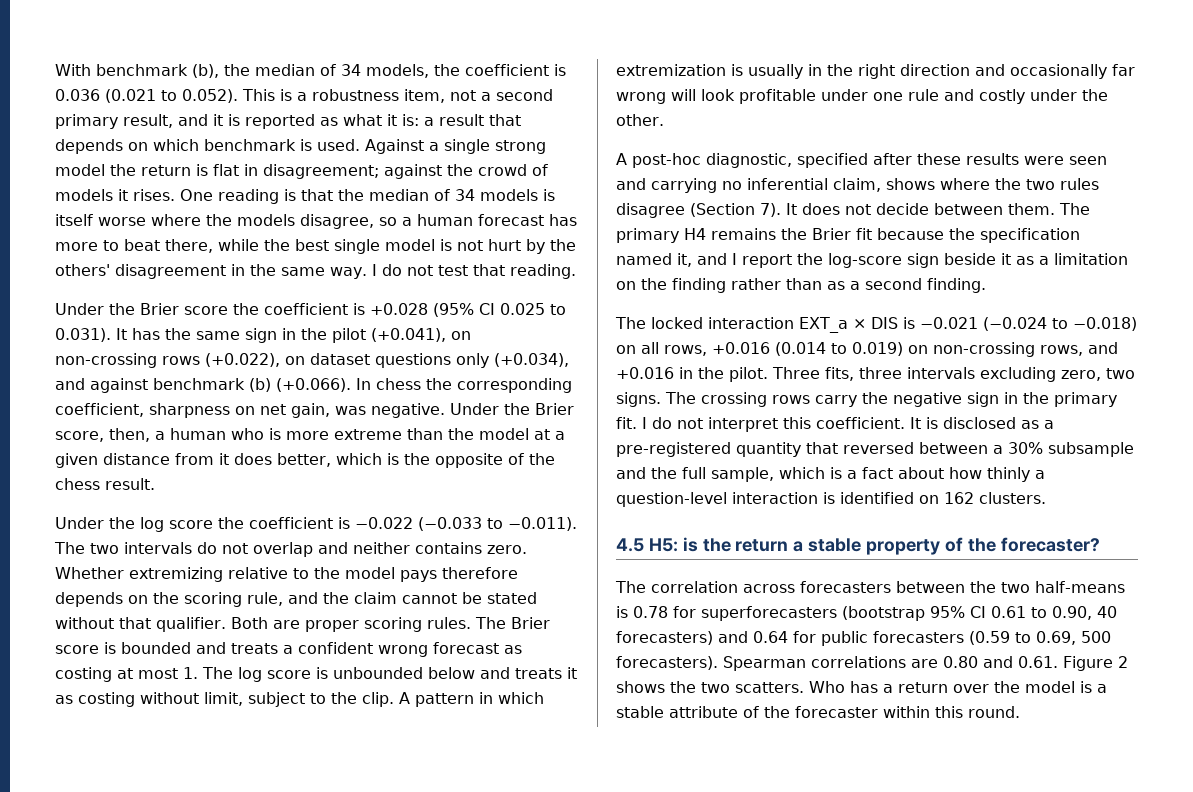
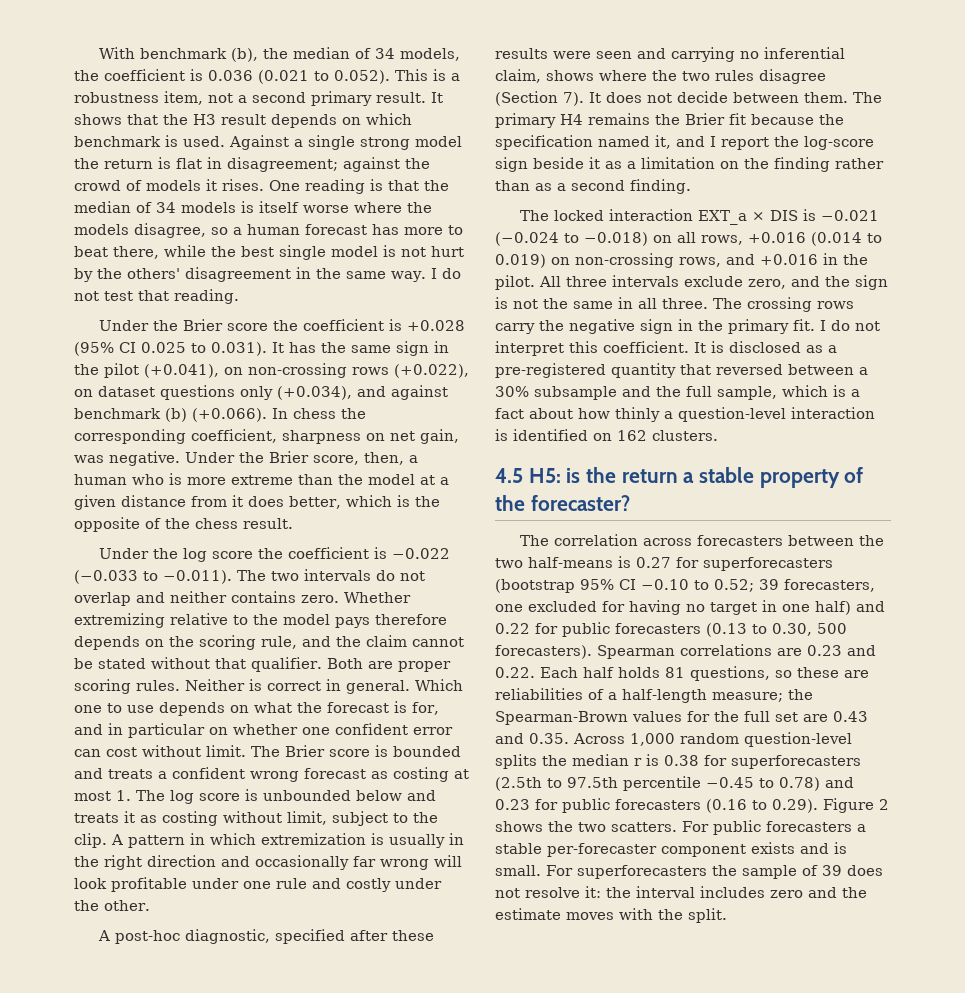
[123,114,521,129] result, and it is reported as what it is: a result that -> [376,92,443,103] [74,114,266,125] result. It shows that the H3 result
(471, 623) none -> [185,679,463,694] [74,701,439,716] [74,723,453,738] [74,745,246,757] Neither is correct in general. Which one to use depends on what the forecast is for, and in particular on whether one confident error can cost without limit.
[772,367,1135,382] [616,392,661,407] Three fits, three intervals excluding zero, two signs. -> [539,275,888,290] [495,297,708,309] All three intervals exclude zero, and the sign is not the same in all three.
[633,606,668,618] 0.78 -> [636,557,671,568] 0.27
[991,606,1117,620] [616,631,1076,646] 0.61 to 0.90, 40 forecasters) and 0.64 for public forecasters (0.59 to 0.69, -> [641,579,875,592] [495,600,885,615] [495,622,812,637] −0.10 to 0.52; 39 forecasters, one excluded for having no target in one half) and 0.22 for public forecasters (0.13 to 0.30,
[943,656,1058,668] 0.80 and 0.61. -> [807,645,876,656] [495,666,869,681] [495,688,813,703] [495,711,868,725] [495,732,852,747] [495,754,861,769] [495,776,854,791] [495,798,818,813] 0.23 and 0.22. Each half holds 81 questions, so these are reliabilities of a half-length measure; the Spearman-Brown values for the full set are 0.43 and 0.35. Across 1,000 random question-level splits the median r is 0.38 for superforecasters (2.5th to 97.5th percentile −0.45 to 0.78) and 0.23 for public forecasters (0.16 to 0.29).
[809,681,1107,693] [616,706,1020,718] Who has a return over the model is a stable attribute of the forecaster within this round. -> [682,820,866,835] [495,842,847,857] [495,865,883,879] [495,886,867,898] [495,908,727,923] For public forecasters a stable per-forecaster component exists and is small. For superforecasters the sample of 39 does not resolve it: the interval includes zero and the estimate moves with the split.

